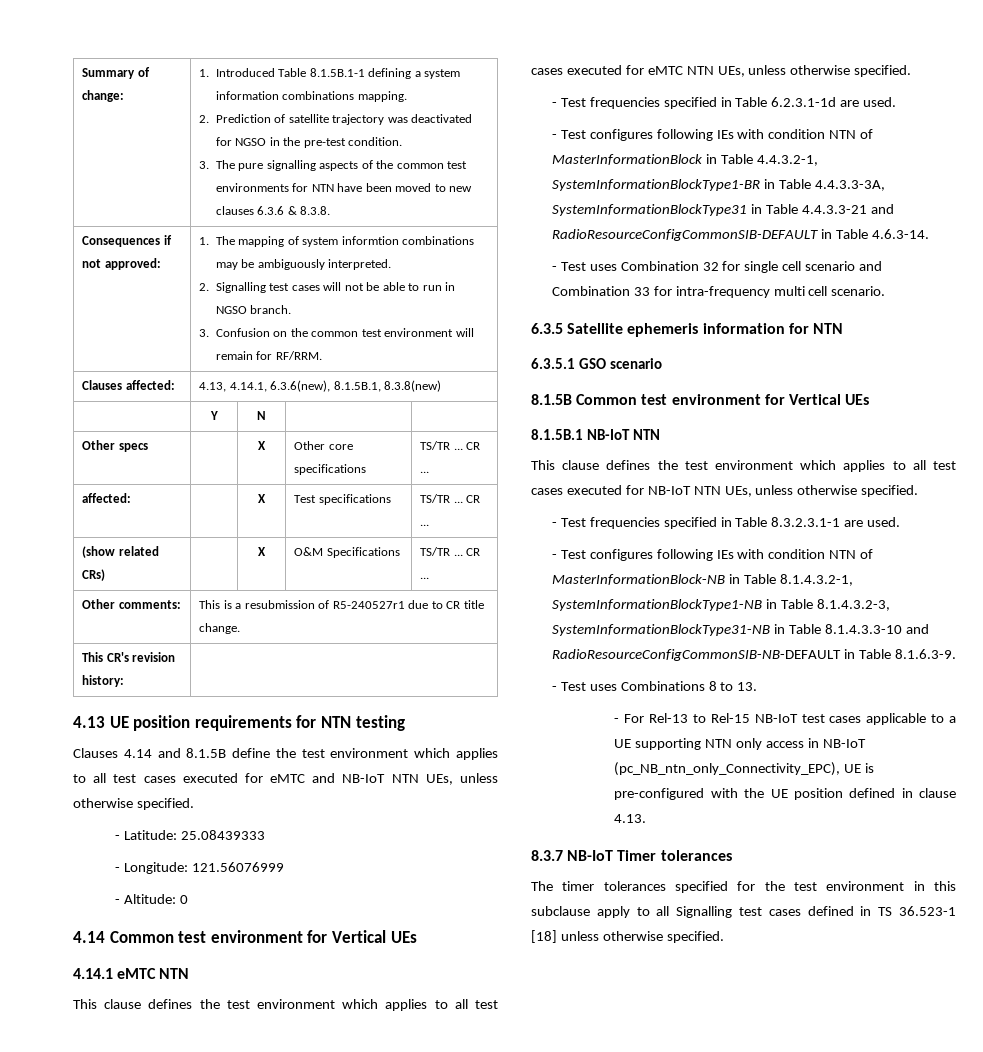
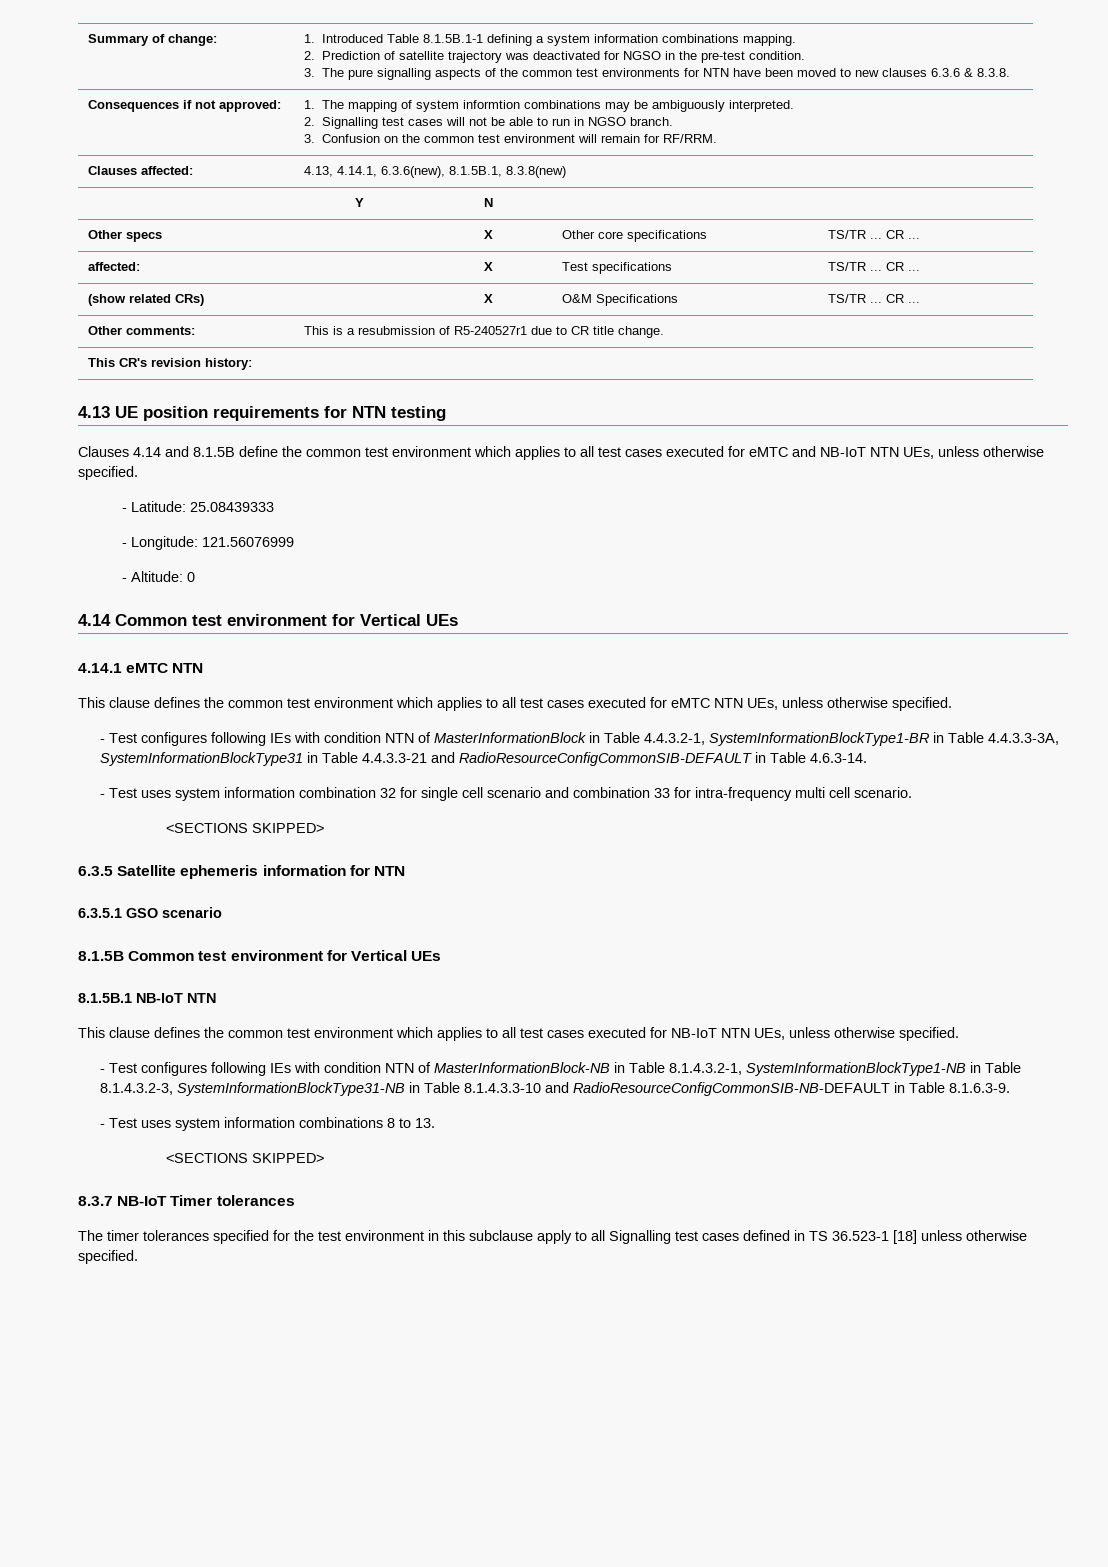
(296, 753) none -> [306,449,361,457] common
(220, 1004) none -> [228,700,283,708] common
[551,97,897,109] // - Test frequencies specified in Table 6.2.3.1-1d are used. -> (952, 704) none
[620,261,699,271] Combination -> [174,787,376,801] system information combination
[551,286,630,296] Combination -> [572,787,650,798] combination
(886, 291) none -> [165,823,324,833] // <SECTIONS SKIPPED>
(678, 465) none -> [228,1030,283,1038] common
[551,517,901,529] // - Test frequencies specified in Table 8.3.2.3.1-1 are used. -> (959, 1034) none
[620,681,705,691] Combinations -> [174,1117,383,1131] system information combinations
[614,713,956,725] [614,738,866,750] [614,762,875,776] [614,788,957,800] [614,814,647,823] - For Rel-13 to Rel-15 NB-IoT test cases applicable to a UE supporting NTN only access in NB-IoT (pc_NB_ntn_only_Connectivity_EPC), UE is pre-configured with the UE position defined in clause 4.13. -> [165,1153,324,1163] <SECTIONS SKIPPED>

